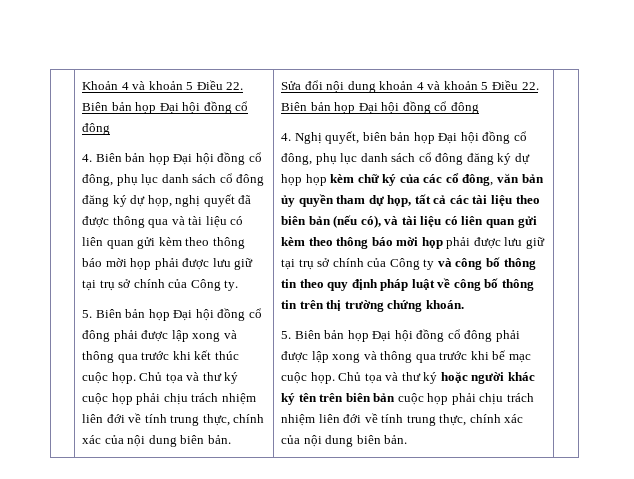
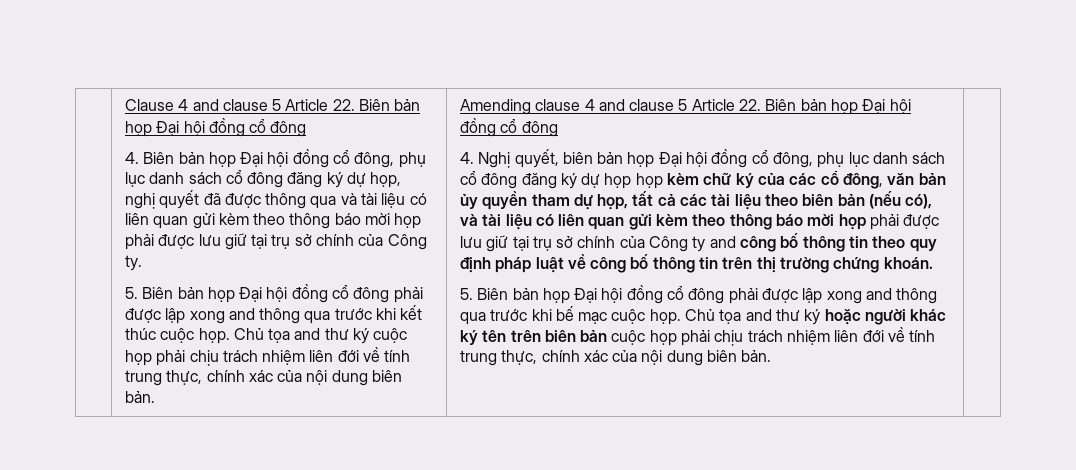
[82,80,223,90] | Khoản 4 và khoản 5 Điều -> [124,99,329,111] | Clause 4 and clause 5 Article
[223,330,237,339] và -> [228,308,255,320] and
[186,372,200,381] và -> [294,328,321,340] and
[281,80,518,93] Sửa đổi nội dung khoản 4 và khoản 5 Điều -> [459,99,735,115] Amending clause 4 and clause 5 Article
[437,258,452,267] và -> [709,236,736,248] and
[363,351,377,360] và -> [866,288,893,300] and
[385,372,399,381] và -> [745,309,772,321] and

